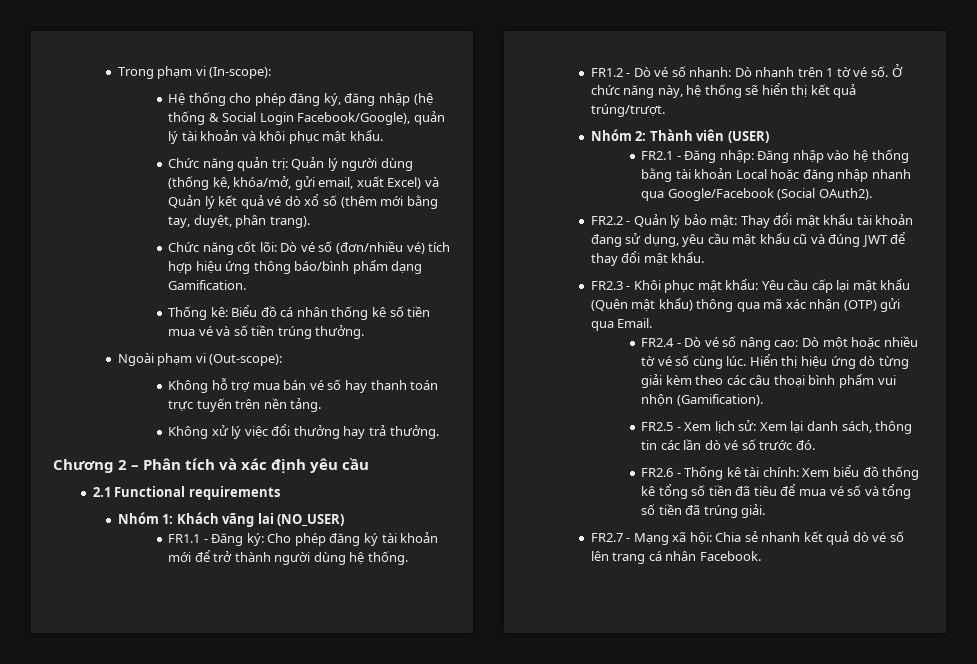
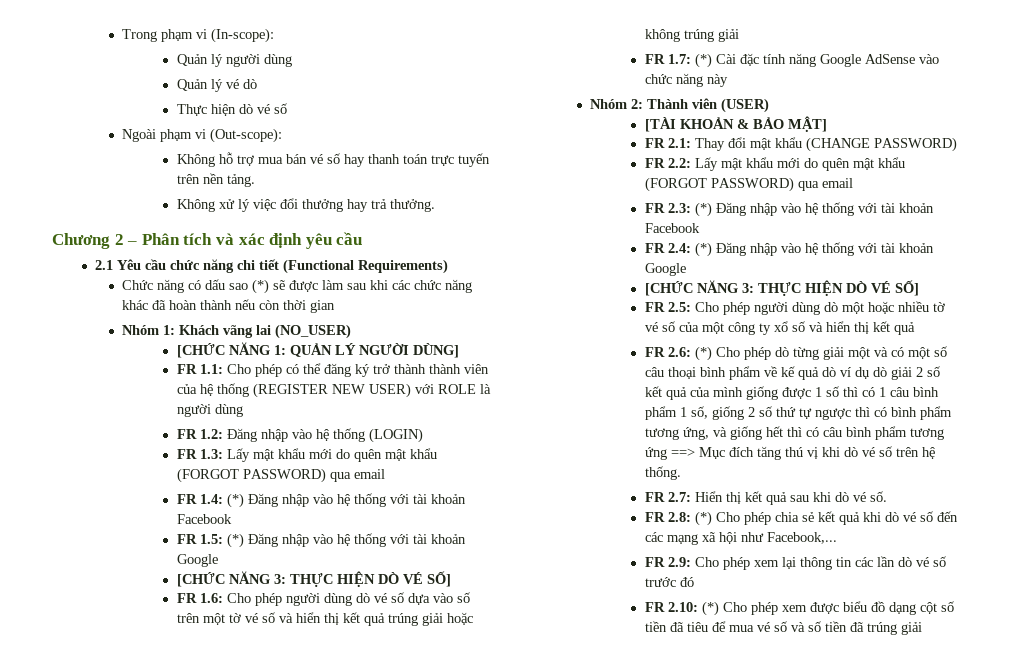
[168,92,433,106] [168,111,445,125] [168,130,383,144] [168,157,413,171] [168,176,439,190] [168,194,438,209] [168,215,310,228] [168,241,451,255] [168,260,423,274] [168,280,247,290] [168,305,431,320] [168,325,365,339] Hệ thống cho phép đăng ký, đăng nhập (hệ thống & Social Login Facebook/Google), quản lý tài khoản và khôi phục mật khẩu. // Chức năng quản trị: Quản lý người dùng (thống kê, khóa/mở, gửi email, xuất Excel) và Quản lý kết quả vé dò xổ số (thêm mới bằng tay, duyệt, phân trang). // Chức năng cốt lõi: Dò vé số (đơn/nhiều vé) tích hợp hiệu ứng thông báo/bình phẩm dạng Gamification. // Thống kê: Biểu đồ cá nhân thống kê số tiền mua vé và số tiền trúng thưởng. -> [176,54,292,67] [176,79,257,92] [176,103,288,116] Quản lý người dùng // Quản lý vé dò // Thực hiện dò vé số
[114,486,280,500] Functional requirements -> [117,259,449,274] [122,279,473,294] [122,299,336,313] Yêu cầu chức năng chi tiết (Functional Requirements) // Chức năng có dấu sao (*) sẽ được làm sau khi các chức năng khác đã hoàn thành nếu còn thời gian
[168,532,439,546] [168,550,408,565] [590,64,903,77] [590,83,857,98] [590,104,665,117] FR1.1 - Đăng ký: Cho phép đăng ký tài khoản mới để trở thành người dùng hệ thống. // FR1.2 - Dò vé số nhanh: Dò nhanh trên 1 tờ vé số. Ở chức năng này, hệ thống sẽ hiển thị kết quả trúng/trượt. -> [176,342,459,358] [176,363,489,377] [176,383,491,398] [176,404,243,417] [176,428,423,443] [176,448,437,462] [176,468,385,483] [176,493,466,508] [176,514,232,524] [176,533,466,548] [176,554,218,567] [176,571,451,587] [176,592,471,606] [176,612,473,626] [644,29,739,42] [644,53,939,68] [644,73,728,87] [CHỨC NĂNG 1: QUẢN LÝ NGƯỜI DÙNG] // FR 1.1: Cho phép có thể đăng ký trở thành thành viên của hệ thống (REGISTER NEW USER) với ROLE là người dùng // FR 1.2: Đăng nhập vào hệ thống (LOGIN) // FR 1.3: Lấy mật khẩu mới do quên mật khẩu (FORGOT PASSWORD) qua email // FR 1.4: (*) Đăng nhập vào hệ thống với tài khoản Facebook // FR 1.5: (*) Đăng nhập vào hệ thống với tài khoản Google // [CHỨC NĂNG 3: THỰC HIỆN DÒ VÉ SỐ] // FR 1.6: Cho phép người dùng dò vé số dựa vào số trên một tờ vé số và hiển thị kết quả trúng giải hoặc không trúng giải // FR 1.7: (*) Cài đặc tính năng Google AdSense vào chức năng này
[641,149,909,163] [641,168,911,182] [641,188,872,201] [590,213,914,228] [590,232,906,247] [590,251,705,266] [590,279,911,293] [590,298,901,312] [590,318,653,331] [641,336,819,350] FR2.1 - Đăng nhập: Đăng nhập vào hệ thống bằng tài khoản Local hoặc đăng nhập nhanh qua Google/Facebook (Social OAuth2). // FR2.2 - Quản lý bảo mật: Thay đổi mật khẩu tài khoản đang sử dụng, yêu cầu mật khẩu cũ và đúng JWT để thay đổi mật khẩu. // FR2.3 - Khôi phục mật khẩu: Yêu cầu cấp lại mật khẩu (Quên mật khẩu) thông qua mã xác nhận (OTP) gửi qua Email. // FR2.4 - Dò vé số nâng cao: Dò -> [644,116,827,132] [644,137,957,152] [644,157,905,171] [644,177,853,192] [644,202,934,217] [644,223,700,233] [644,242,934,257] [644,263,686,276] [644,280,919,296] [644,302,838,315] [TÀI KHOẢN & BẢO MẬT] // FR 2.1: Thay đổi mật khẩu (CHANGE PASSWORD) // FR 2.2: Lấy mật khẩu mới do quên mật khẩu (FORGOT PASSWORD) qua email // FR 2.3: (*) Đăng nhập vào hệ thống với tài khoản Facebook // FR 2.4: (*) Đăng nhập vào hệ thống với tài khoản Google // [CHỨC NĂNG 3: THỰC HIỆN DÒ VÉ SỐ] // FR 2.5: Cho phép người dùng dò
[692,354,909,369] [641,374,896,388] [641,394,763,406] [641,420,872,433] cùng lúc. Hiển thị hiệu ứng dò từng giải kèm theo các câu thoại bình phẩm vui nhộn (Gamification). // FR2.5 - Xem lịch sử: Xem lại danh sách, -> [678,321,915,335] [644,346,948,361] [644,366,941,380] [644,386,939,400] [644,406,952,420] [644,426,944,440] [644,446,935,460] [644,466,681,480] [644,491,887,505] [644,511,958,526] [644,532,837,545] [644,557,796,570] của một công ty xổ số và hiển thị kết quả // FR 2.6: (*) Cho phép dò từng giải một và có một số câu thoại bình phẩm về kế quả dò ví dụ dò giải 2 số kết quả của mình giống được 1 số thì có 1 câu bình phẩm 1 số, giống 2 số thứ tự ngược thì có bình phẩm tương ứng, và giống hết thì có câu bình phẩm tương ứng ==> Mục đích tăng thú vị khi dò vé số trên hệ thống. // FR 2.7: Hiển thị kết quả sau khi dò vé số. // FR 2.8: (*) Cho phép chia sẻ kết quả khi dò vé số đến các mạng xã hội như Facebook,... // FR 2.9: Cho phép xem lại
[795,440,815,450] [641,465,920,480] [641,484,688,499] đó. // FR2.6 - Thống kê tài chính: Xem biểu đồ thống kê tổng -> [679,577,694,587] [644,601,937,616] đó // FR 2.10: (*) Cho phép xem được biểu đồ dạng cột
[882,484,912,499] tổng -> (805, 627) none
[741,504,766,518] [590,531,904,545] [590,551,761,564] giải. // FR2.7 - Mạng xã hội: Chia sẻ nhanh kết quả dò vé số lên trang cá nhân Facebook. -> [900,622,922,635] giải

